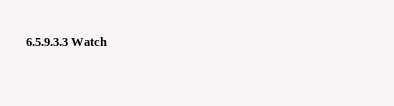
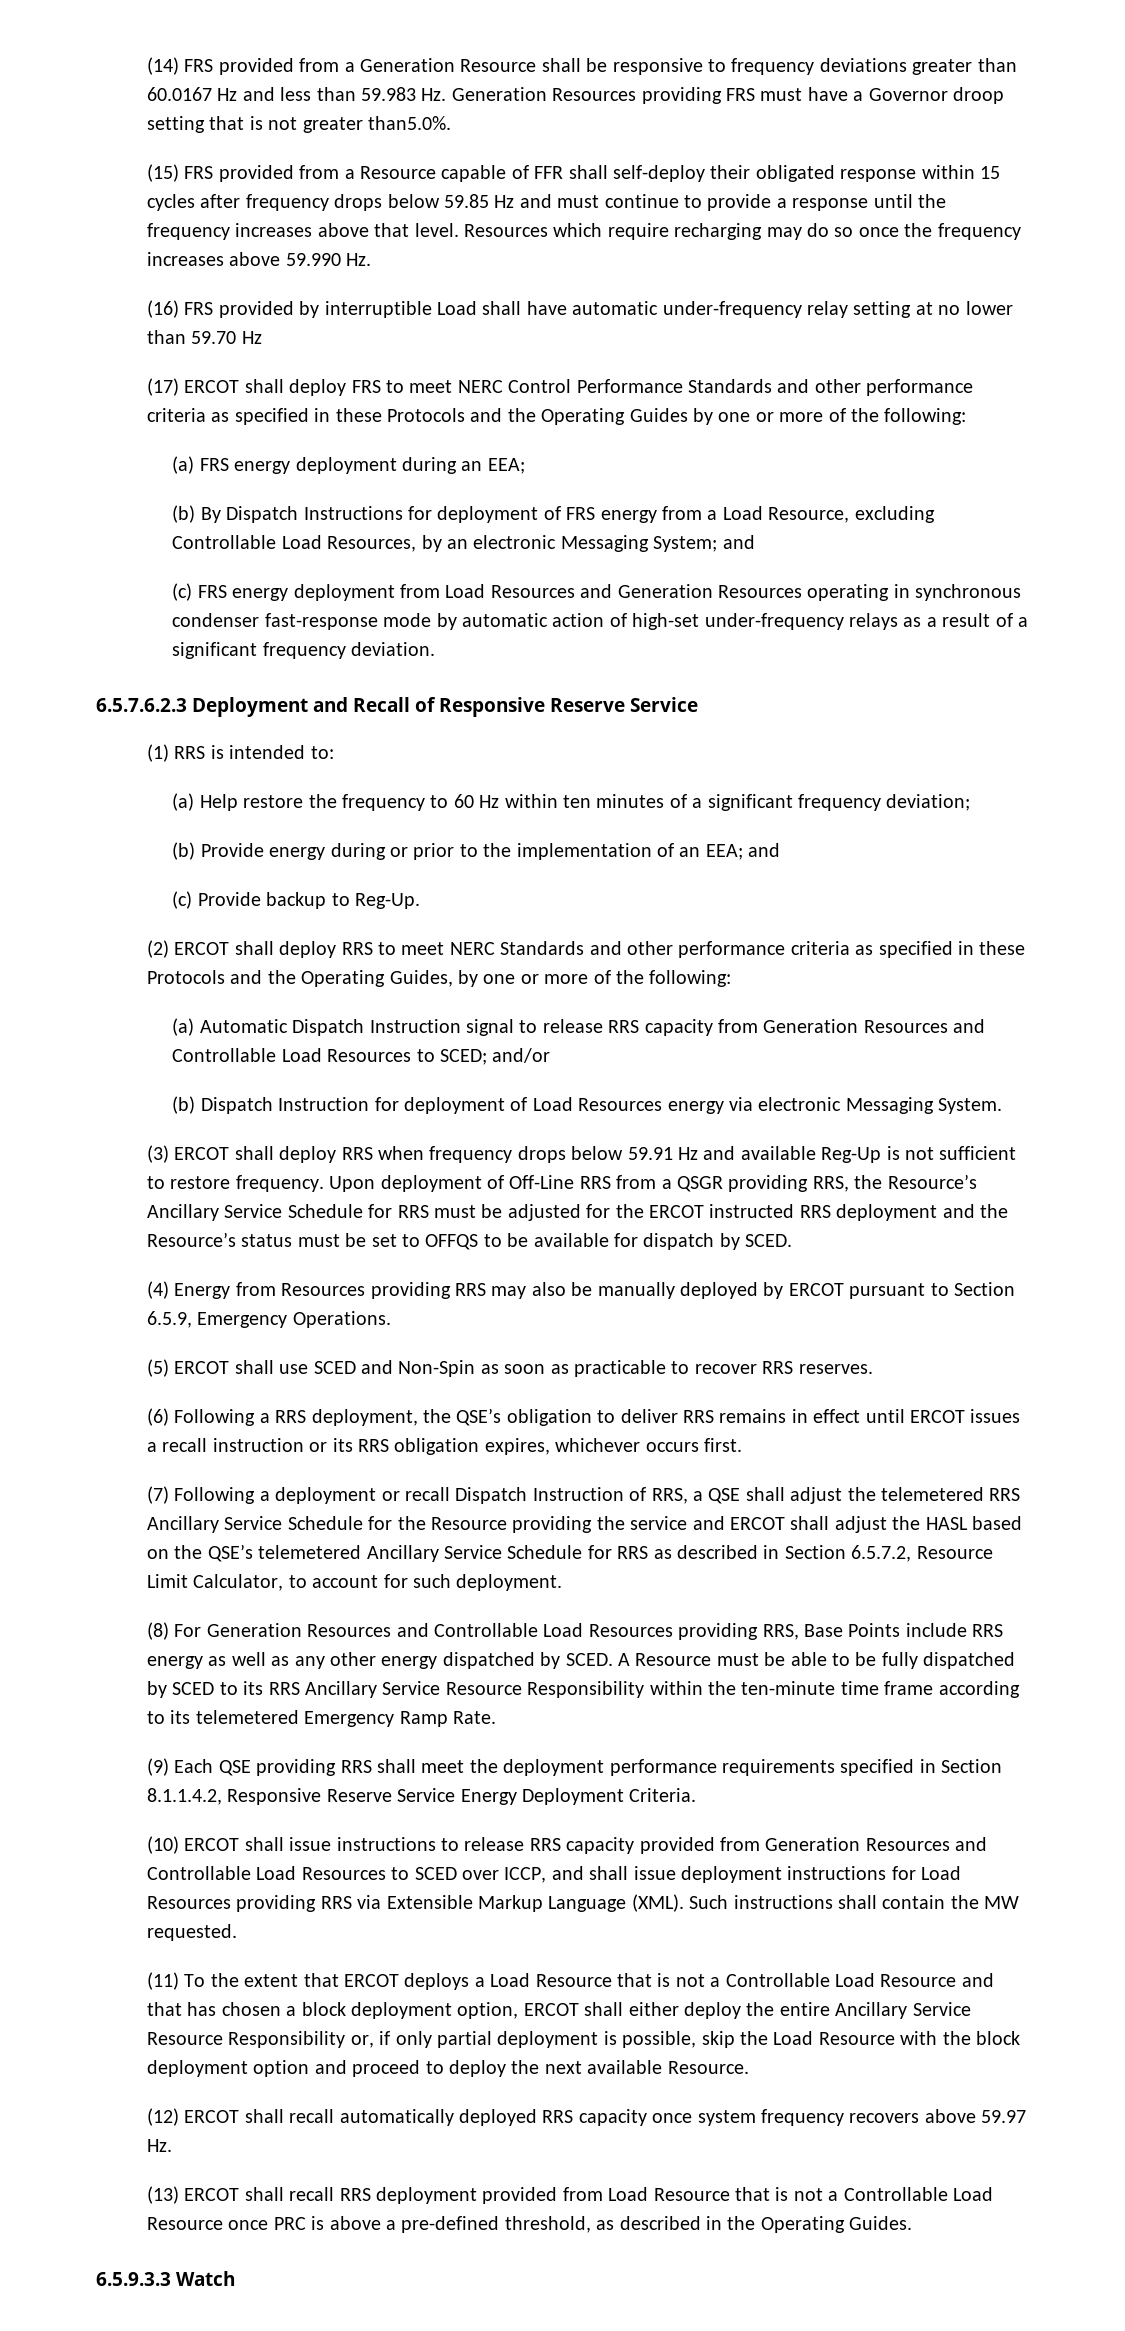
(26, 42) none -> [146,57,1017,75] [146,87,1004,104] [146,116,451,133] [146,164,1000,182] [146,194,946,211] [146,223,1021,240] [146,252,372,266] [146,300,1013,318] [146,330,262,344] [146,378,974,396] [146,408,967,425] [172,456,525,474] [172,505,935,523] [172,535,755,552] [172,583,1022,601] [172,613,1029,630] [172,642,436,659] [96,697,698,717] [146,744,334,762] [172,793,971,811] [172,842,781,860] [172,891,421,909] [146,940,1026,958] [146,970,732,987] [172,1018,986,1036] [172,1048,551,1065] [172,1096,1003,1114] [146,1145,1017,1163] [146,1174,977,1192] [146,1204,1008,1221] [146,1232,793,1250] [146,1281,1015,1299] [146,1311,391,1328] [146,1359,873,1377] [146,1408,1021,1426] [146,1438,742,1455] [146,1486,1021,1504] [146,1516,1022,1533] [146,1544,993,1562] [146,1574,563,1591] [146,1622,1004,1640] [146,1652,1016,1669] [146,1681,1020,1698] [146,1710,496,1727] [146,1758,1003,1776] [146,1788,697,1805] [146,1836,988,1854] [146,1866,962,1883] [146,1894,1020,1912] [146,1924,237,1941] [146,1972,994,1990] [146,2002,971,2019] [146,2031,1020,2048] [146,2060,749,2077] [146,2108,1027,2126] [146,2139,172,2152] [146,2186,993,2204] [146,2216,913,2233] (14) FRS provided from a Generation Resource shall be responsive to frequency deviations greater than 60.0167 Hz and less than 59.983 Hz. Generation Resources providing FRS must have a Governor droop setting that is not greater than5.0%. // (15) FRS provided from a Resource capable of FFR shall self-deploy their obligated response within 15 cycles after frequency drops below 59.85 Hz and must continue to provide a response until the frequency increases above that level. Resources which require recharging may do so once the frequency increases above 59.990 Hz. // (16) FRS provided by interruptible Load shall have automatic under-frequency relay setting at no lower than 59.70 Hz // (17) ERCOT shall deploy FRS to meet NERC Control Performance Standards and other performance criteria as specified in these Protocols and the Operating Guides by one or more of the following: // (a) FRS energy deployment during an EEA; // (b) By Dispatch Instructions for deployment of FRS energy from a Load Resource, excluding Controllable Load Resources, by an electronic Messaging System; and // (c) FRS energy deployment from Load Resources and Generation Resources operating in synchronous condenser fast-response mode by automatic action of high-set under-frequency relays as a result of a significant frequency deviation. // 6.5.7.6.2.3 Deployment and Recall of Responsive Reserve Service // (1) RRS is intended to: // (a) Help restore the frequency to 60 Hz within ten minutes of a significant frequency deviation; // (b) Provide energy during or prior to the implementation of an EEA; and // (c) Provide backup to Reg-Up. // (2) ERCOT shall deploy RRS to meet NERC Standards and other performance criteria as specified in these Protocols and the Operating Guides, by one or more of the following: // (a) Automatic Dispatch Instruction signal to release RRS capacity from Generation Resources and Controllable Load Resources to SCED; and/or // (b) Dispatch Instruction for deployment of Load Resources energy via electronic Messaging System. // (3) ERCOT shall deploy RRS when frequency drops below 59.91 Hz and available Reg-Up is not sufficient to restore frequency. Upon deployment of Off-Line RRS from a QSGR providing RRS, the Resource’s Ancillary Service Schedule for RRS must be adjusted for the ERCOT instructed RRS deployment and the Resource’s status must be set to OFFQS to be available for dispatch by SCED. // (4) Energy from Resources providing RRS may also be manually deployed by ERCOT pursuant to Section 6.5.9, Emergency Operations. // (5) ERCOT shall use SCED and Non-Spin as soon as practicable to recover RRS reserves. // (6) Following a RRS deployment, the QSE’s obligation to deliver RRS remains in effect until ERCOT issues a recall instruction or its RRS obligation expires, whichever occurs first. // (7) Following a deployment or recall Dispatch Instruction of RRS, a QSE shall adjust the telemetered RRS Ancillary Service Schedule for the Resource providing the service and ERCOT shall adjust the HASL based on the QSE’s telemetered Ancillary Service Schedule for RRS as described in Section 6.5.7.2, Resource Limit Calculator, to account for such deployment. // (8) For Generation Resources and Controllable Load Resources providing RRS, Base Points include RRS energy as well as any other energy dispatched by SCED. A Resource must be able to be fully dispatched by SCED to its RRS Ancillary Service Resource Responsibility within the ten-minute time frame according to its telemetered Emergency Ramp Rate. // (9) Each QSE providing RRS shall meet the deployment performance requirements specified in Section 8.1.1.4.2, Responsive Reserve Service Energy Deployment Criteria. // (10) ERCOT shall issue instructions to release RRS capacity provided from Generation Resources and Controllable Load Resources to SCED over ICCP, and shall issue deployment instructions for Load Resources providing RRS via Extensible Markup Language (XML). Such instructions shall contain the MW requested. // (11) To the extent that ERCOT deploys a Load Resource that is not a Controllable Load Resource and that has chosen a block deployment option, ERCOT shall either deploy the entire Ancillary Service Resource Responsibility or, if only partial deployment is possible, skip the Load Resource with the block deployment option and proceed to deploy the next available Resource. // (12) ERCOT shall recall automatically deployed RRS capacity once system frequency recovers above 59.97 Hz. // (13) ERCOT shall recall RRS deployment provided from Load Resource that is not a Controllable Load Resource once PRC is above a pre-defined threshold, as described in the Operating Guides. //

